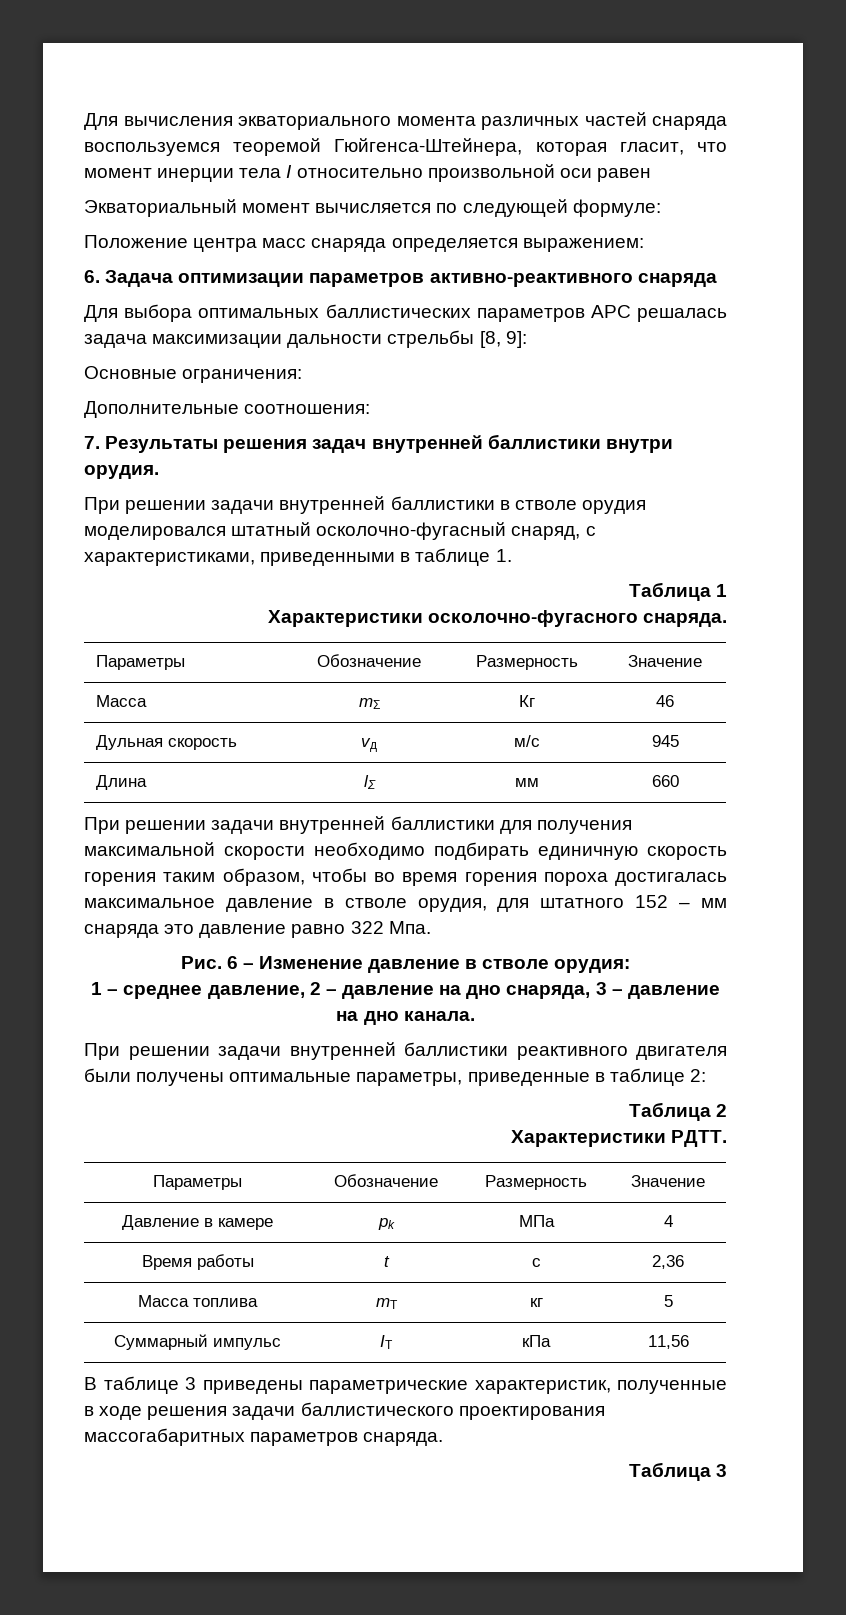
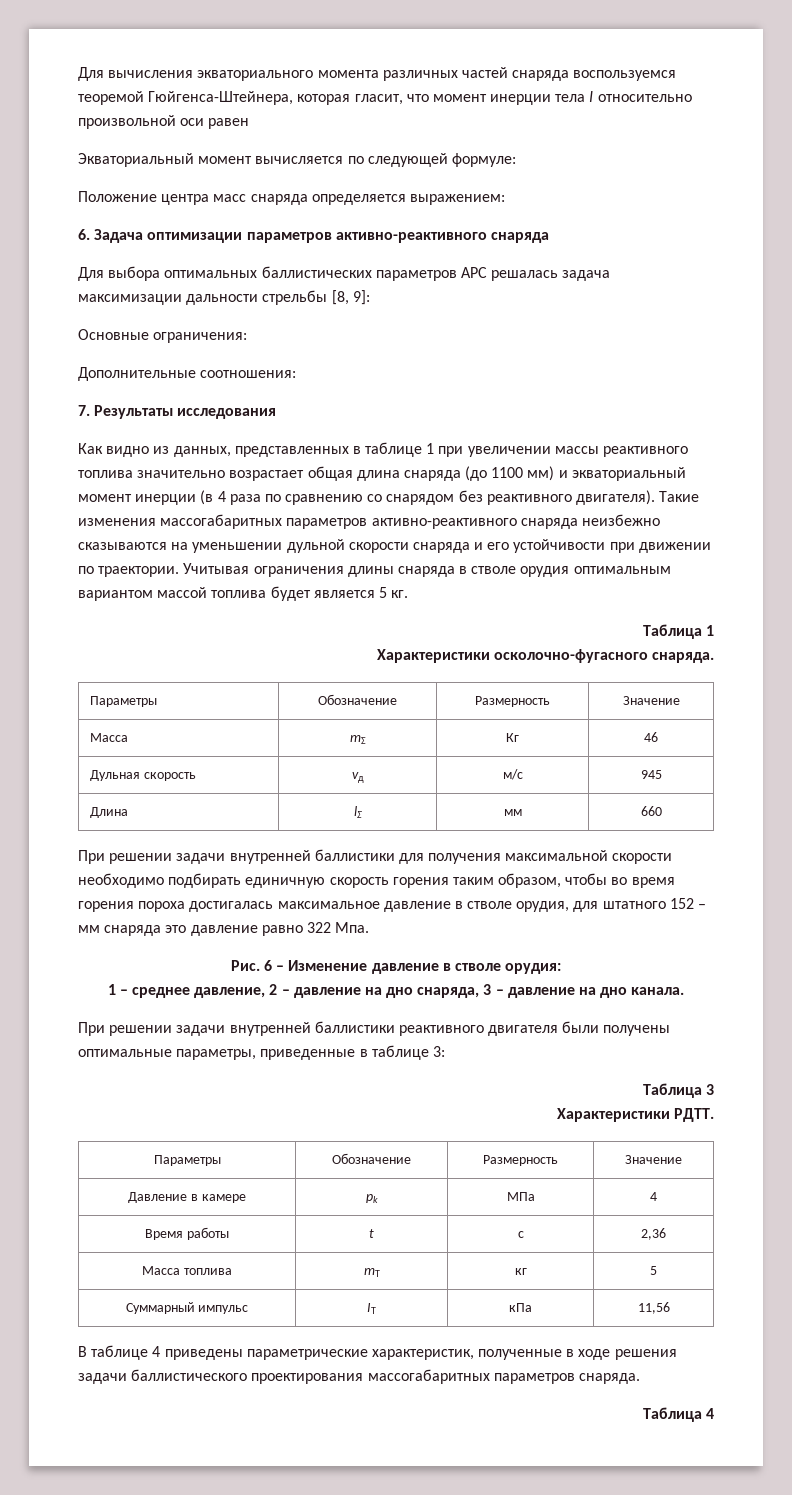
[223,434,673,453] [84,465,159,479] [84,496,646,514] [84,522,596,540] [84,548,512,566] решения задач внутренней баллистики внутри орудия. // При решении задачи внутренней баллистики в стволе орудия моделировался штатный осколочно-фугасный снаряд, с характеристиками, приведенными в таблице 1. -> [177,408,277,419] [78,442,689,457] [78,466,686,481] [78,490,700,505] [78,514,660,529] [78,539,711,553] [78,563,671,577] [78,586,409,601] исследования // Как видно из данных, представленных в таблице 1 при увеличении массы реактивного топлива значительно возрастает общая длина снаряда (до 1100 мм) и экваториальный момент инерции (в 4 раза по сравнению со снарядом без реактивного двигателя). Такие изменения массогабаритных параметров активно-реактивного снаряда неизбежно сказываются на уменьшении дульной скорости снаряда и его устойчивости при движении по траектории. Учитывая ограничения длины снаряда в стволе орудия оптимальным вариантом массой топлива будет является 5 кг.
[689,1069,706,1082] [628,1102,727,1121] 2: // Таблица 2 -> [432,1046,445,1057] [642,1083,714,1098] 3: // Таблица 3
[185,1377,196,1390] 3 -> [152,1346,161,1357] 4
[716,1464,727,1477] 3 -> [706,1408,714,1419] 4

